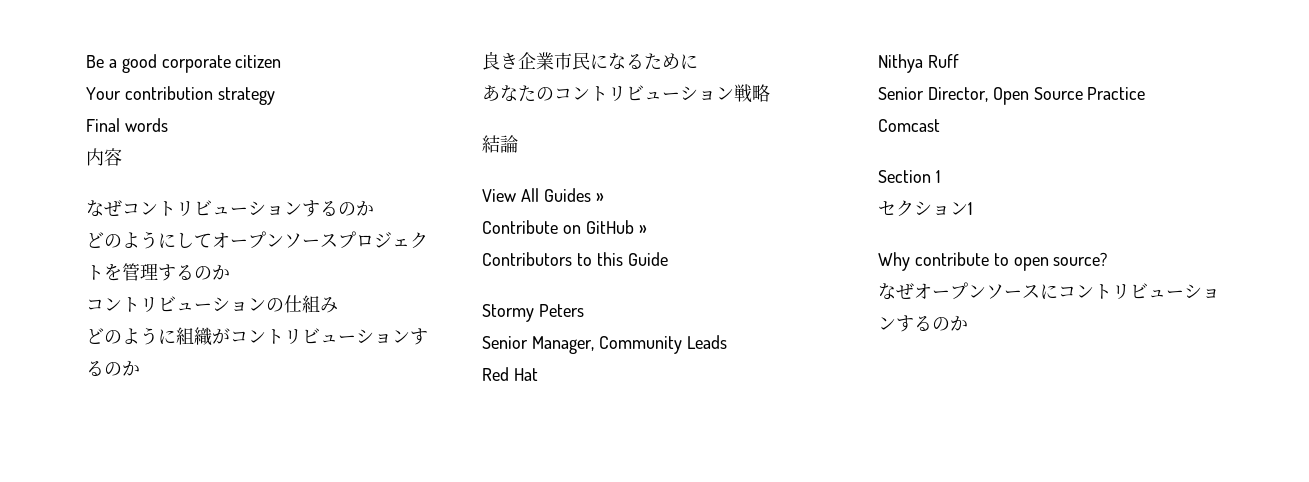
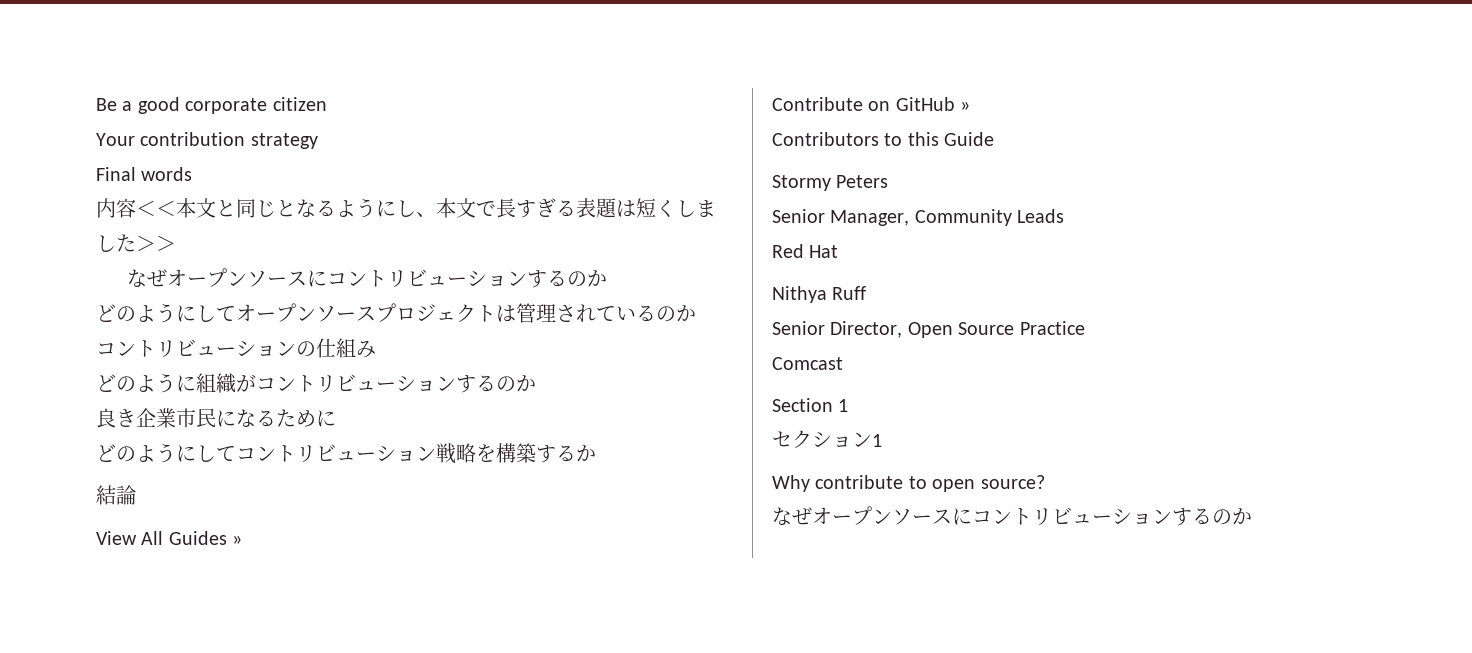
[86,200,122,217] // なぜ -> [136,198,716,218] [96,234,176,252] [127,268,328,287] ＜＜本文と同じとなるようにし、本文で長すぎる表題は短くしました＞＞ // なぜオープンソースに
[104,263,176,281] を管理す -> [496,303,636,323] は管理されてい
[482,85,554,102] あなたの -> [96,443,236,463] どのようにして
(770, 93) none -> [476,443,596,463] を構築するか

